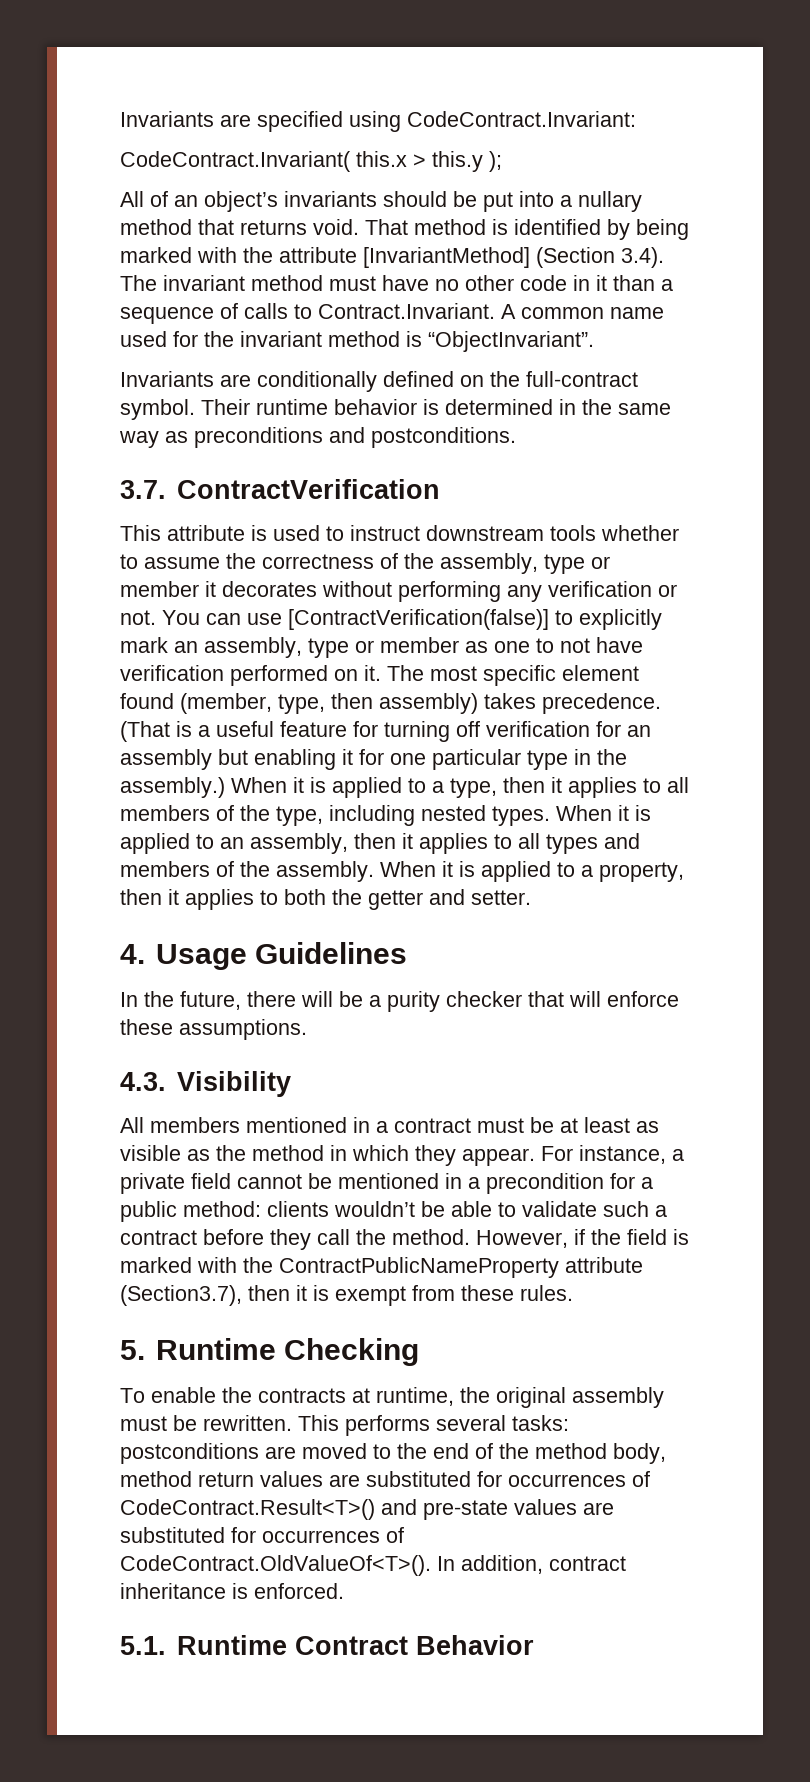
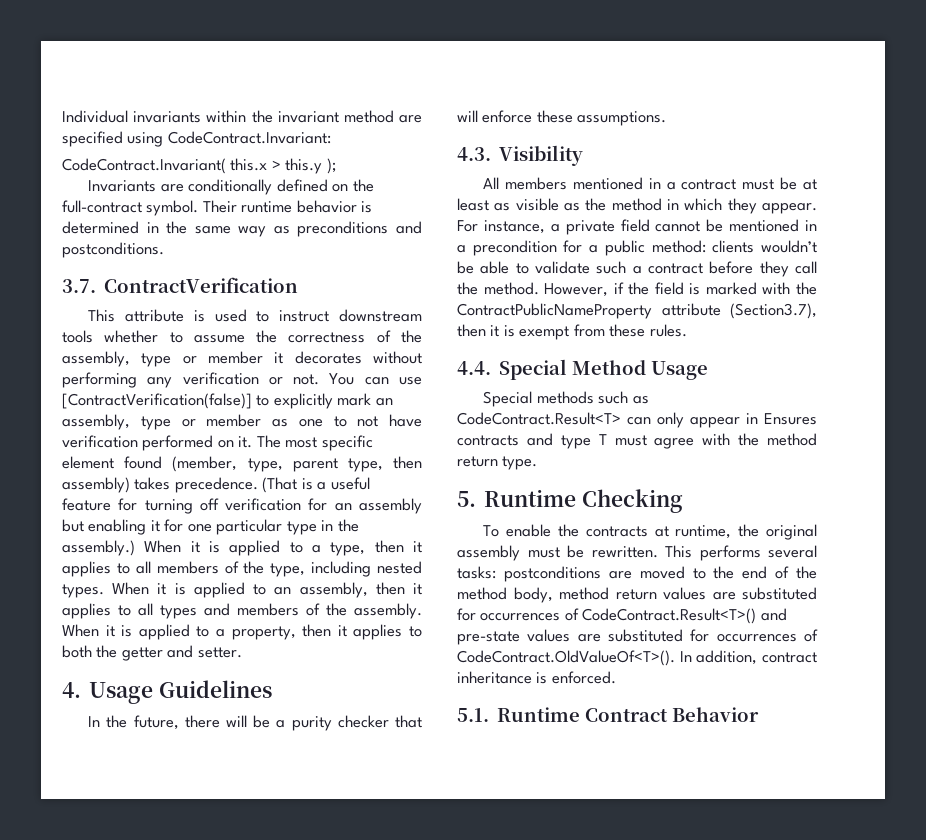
[120,111,214,127] Invariants -> [62,110,394,123] Individual invariants within the invariant method
[120,191,642,212] [120,219,689,240] [120,247,664,268] [120,275,673,291] [120,303,664,324] [120,331,594,352] // All of an object’s invariants should be put into a nullary method that returns void. That method is identified by being marked with the attribute [InvariantMethod] (Section 3.4). The invariant method must have no other code in it than a sequence of calls to Contract.Invariant. A common name used for the invariant method is “ObjectInvariant”. -> (336, 166) none
(325, 704) none -> [292,458,383,472] parent type,
(573, 1293) none -> [457,359,709,380] [483,391,649,407] [457,412,817,428] [457,433,817,449] [457,456,538,470] // 4.4. Special Method Usage // Special methods such as CodeContract.Result<T> can only appear in Ensures contracts and type T must agree with the method return type.

